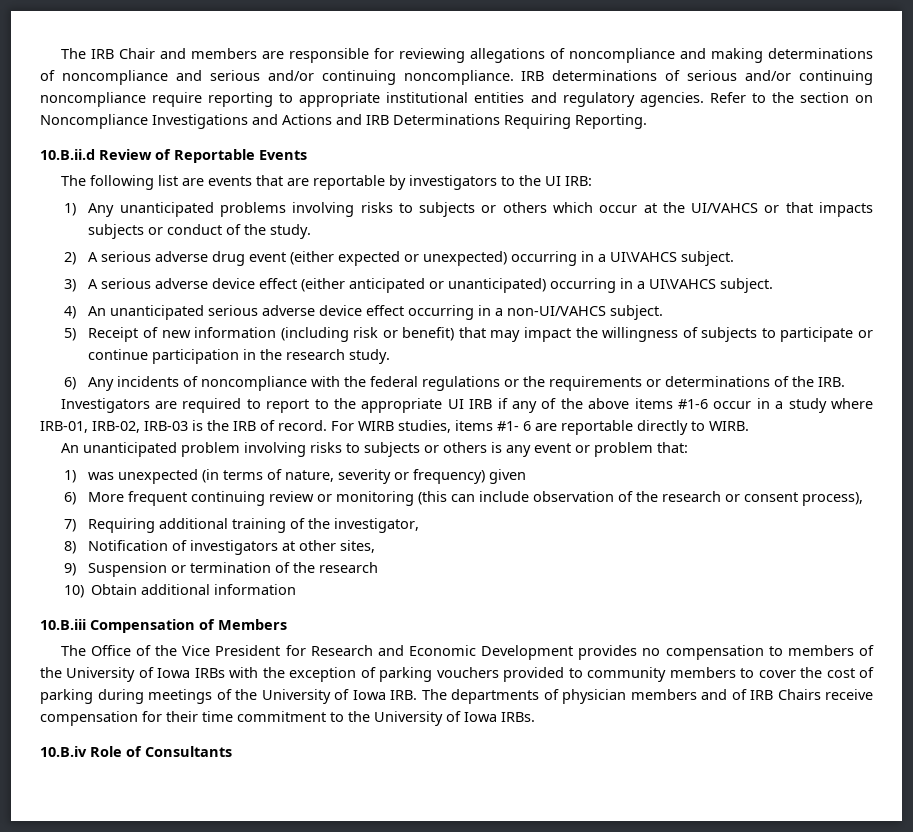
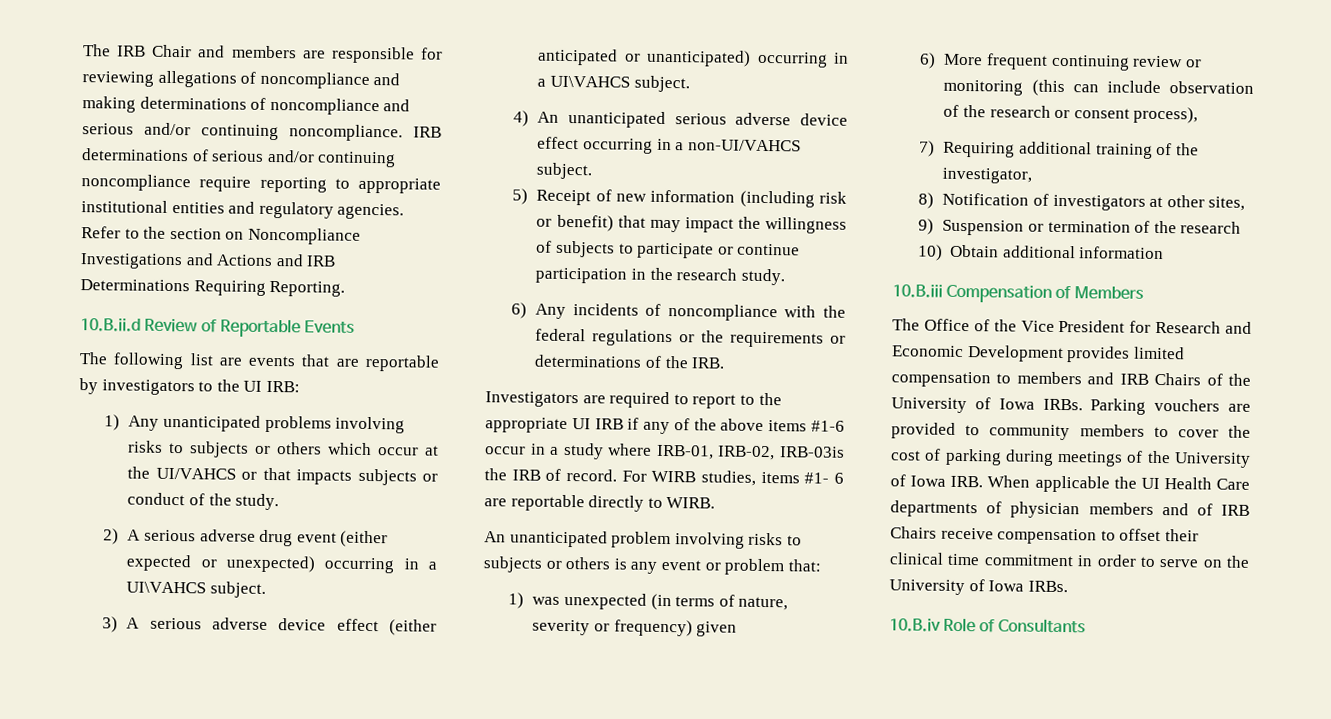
[144,420,203,431] IRB-03 is -> [780,446,845,458] IRB-03is
[642,648,661,656] no -> [1133,346,1185,360] limited
[859,645,875,656] [40,667,499,682] of the University of Iowa IRBs with the exception of parking vouchers -> [1087,372,1251,386] [891,397,1251,415] and IRB Chairs of the University of Iowa IRBs. Parking vouchers are
[421,689,447,700] The -> [987,475,1250,493] When applicable the UI Health Care
[142,711,344,722] for their time commitment to -> [1100,528,1199,542] [889,552,1223,568] to offset their clinical time commitment in order to serve on

